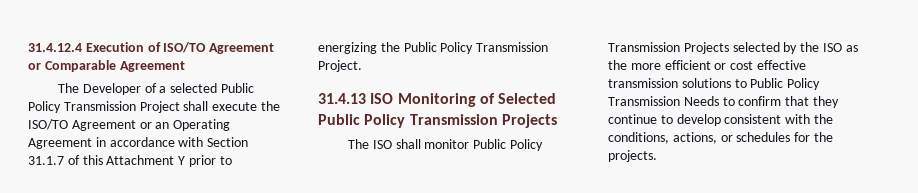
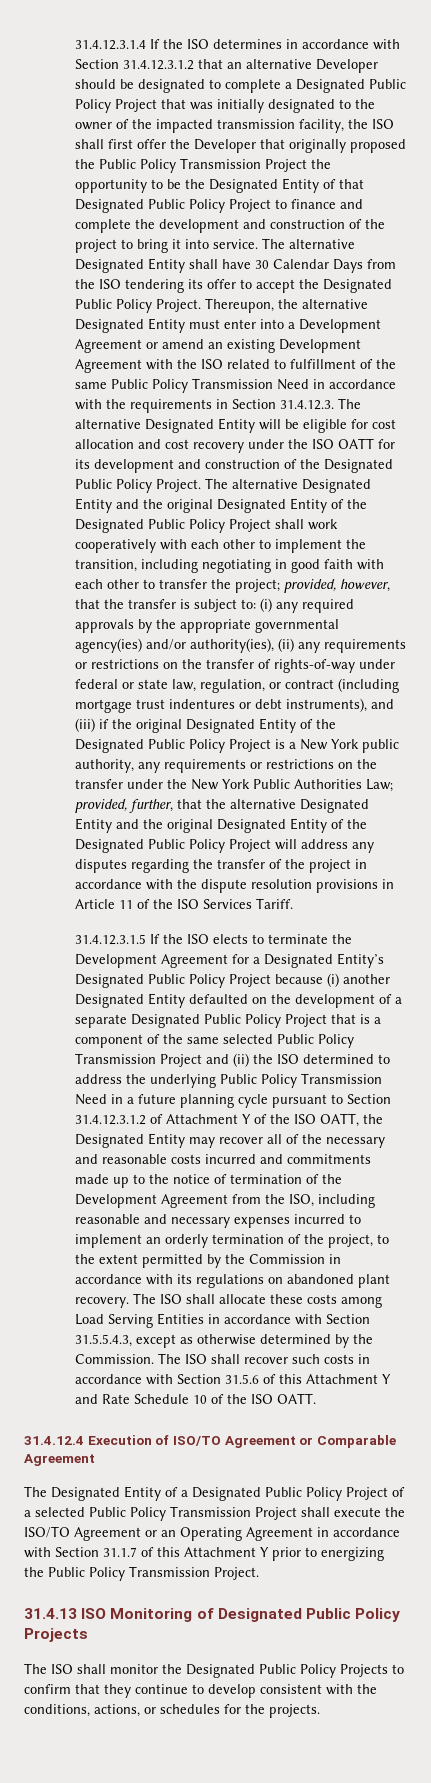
(28, 47) none -> [75,39,401,50] [75,59,379,73] [75,79,407,93] [75,99,376,113] [75,119,395,133] [75,139,407,153] [75,158,332,173] [75,178,365,193] [75,199,364,213] [75,219,386,233] [75,238,356,253] [75,258,397,273] [75,279,393,293] [75,298,369,313] [75,318,382,333] [75,339,362,353] [75,359,397,373] [75,378,397,393] [75,398,362,413] [75,418,397,433] [75,438,396,453] [75,459,394,473] [75,478,372,493] [75,498,368,513] [75,519,339,533] [75,539,367,553] [75,559,385,573] [75,579,391,593] [75,598,355,613] [75,619,340,633] [75,638,407,653] [75,659,396,673] [75,678,400,693] [75,698,395,713] [75,718,337,733] [75,739,400,753] [75,759,378,773] [75,779,394,792] [75,799,370,813] [75,818,368,833] [75,839,375,853] [75,859,368,873] [75,879,395,893] [75,898,294,909] [75,934,353,945] [75,953,385,968] [75,973,391,988] [75,993,403,1008] [75,1014,382,1028] [75,1034,355,1048] [75,1053,391,1067] [75,1073,383,1088] [75,1094,392,1108] [75,1113,384,1127] [75,1133,386,1148] [75,1154,372,1164] [75,1174,343,1188] [75,1194,376,1208] [75,1214,362,1228] [75,1234,390,1248] [75,1254,342,1268] [75,1274,391,1288] [75,1293,383,1308] [75,1313,371,1328] [75,1334,374,1348] [75,1353,371,1364] [75,1374,392,1385] [75,1393,317,1404] 31.4.12.3.1.4 If the ISO determines in accordance with Section 31.4.12.3.1.2 that an alternative Developer should be designated to complete a Designated Public Policy Project that was initially designated to the owner of the impacted transmission facility, the ISO shall first offer the Developer that originally proposed the Public Policy Transmission Project the opportunity to be the Designated Entity of that Designated Public Policy Project to finance and complete the development and construction of the project to bring it into service. The alternative Designated Entity shall have 30 Calendar Days from the ISO tendering its offer to accept the Designated Public Policy Project. Thereupon, the alternative Designated Entity must enter into a Development Agreement or amend an existing Development Agreement with the ISO related to fulfillment of the same Public Policy Transmission Need in accordance with the requirements in Section 31.4.12.3. The alternative Designated Entity will be eligible for cost allocation and cost recovery under the ISO OATT for its development and construction of the Designated Public Policy Project. The alternative Designated Entity and the original Designated Entity of the Designated Public Policy Project shall work cooperatively with each other to implement the transition, including negotiating in good faith with each other to transfer the project; provided, however, that the transfer is subject to: (i) any required approvals by the appropriate governmental agency(ies) and/or authority(ies), (ii) any requirements or restrictions on the transfer of rights-of-way under federal or state law, regulation, or contract (including mortgage trust indentures or debt instruments), and (iii) if the original Designated Entity of the Designated Public Policy Project is a New York public authority, any requirements or restrictions on the transfer under the New York Public Authorities Law; provided, further, that the alternative Designated Entity and the original Designated Entity of the Designated Public Policy Project will address any disputes regarding the transfer of the project in accordance with the dispute resolution provisions in Article 11 of the ISO Services Tariff. // 31.4.12.3.1.5 If the ISO elects to terminate the Development Agreement for a Designated Entity’s Designated Public Policy Project because (i) another Designated Entity defaulted on the development of a separate Designated Public Policy Project that is a component of the same selected Public Policy Transmission Project and (ii) the ISO determined to address the underlying Public Policy Transmission Need in a future planning cycle pursuant to Section 31.4.12.3.1.2 of Attachment Y of the ISO OATT, the Designated Entity may recover all of the necessary and reasonable costs incurred and commitments made up to the notice of termination of the Development Agreement from the ISO, including reasonable and necessary expenses incurred to implement an orderly termination of the project, to the extent permitted by the Commission in accordance with its regulations on abandoned plant recovery. The ISO shall allocate these costs among Load Serving Entities in accordance with Section 31.5.5.4.3, except as otherwise determined by the Commission. The ISO shall recover such costs in accordance with Section 31.5.6 of this Attachment Y and Rate Schedule 10 of the ISO OATT. //
[82,83,141,95] Developer -> [51,1486,388,1501] Designated Entity of a Designated Public Policy Project
[498,93,557,104] [318,114,498,128] Selected Public Policy Transmission -> [217,1608,401,1622] Designated Public Policy
[473,139,543,151] [608,42,858,54] [608,60,806,70] [608,78,821,90] [608,96,719,106] Public Policy Transmission Projects selected by the ISO as the more efficient or cost effective transmission solutions to Public Policy Transmission Needs -> [162,1664,388,1678] the Designated Public Policy Projects

